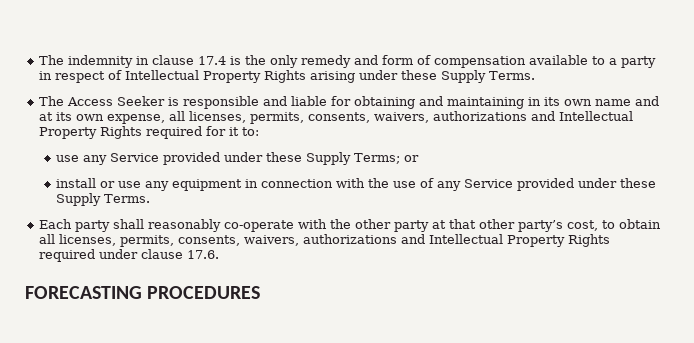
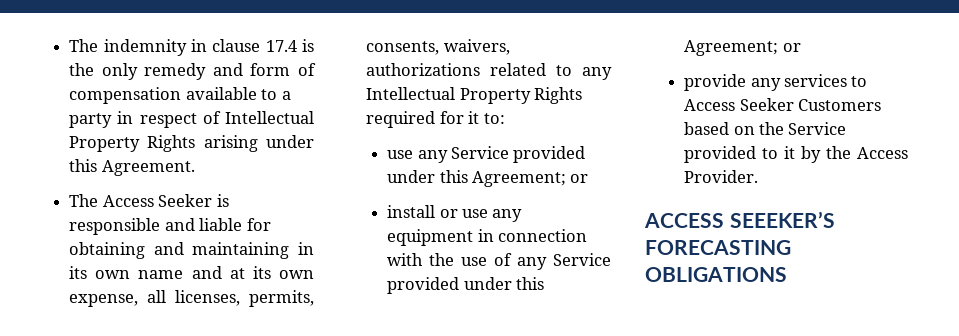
[400,70,535,83] these Supply Terms. -> [69,159,195,176] this Agreement.
[530,111,555,121] and -> [490,63,612,80] related to any
[265,152,400,165] these Supply Terms; -> [439,170,567,187] this Agreement;
[619,178,656,188] [55,193,150,206] [38,219,661,232] [38,234,610,247] [38,249,219,262] [25,286,261,299] these Supply Terms. // Each party shall reasonably co-operate with the other party at that other party’s cost, to obtain all licenses, permits, consents, waivers, authorizations and Intellectual Property Rights required under clause 17.6. // FORECASTING PROCEDURES -> [516,277,545,290] [684,40,801,56] [684,74,868,91] [684,98,882,111] [684,122,847,135] [684,146,908,163] [684,170,759,183] [644,211,835,228] [645,240,791,255] [645,267,787,282] this Agreement; or // provide any services to Access Seeker Customers based on the Service provided to it by the Access Provider. // ACCESS SEEEKER’S FORECASTING OBLIGATIONS

